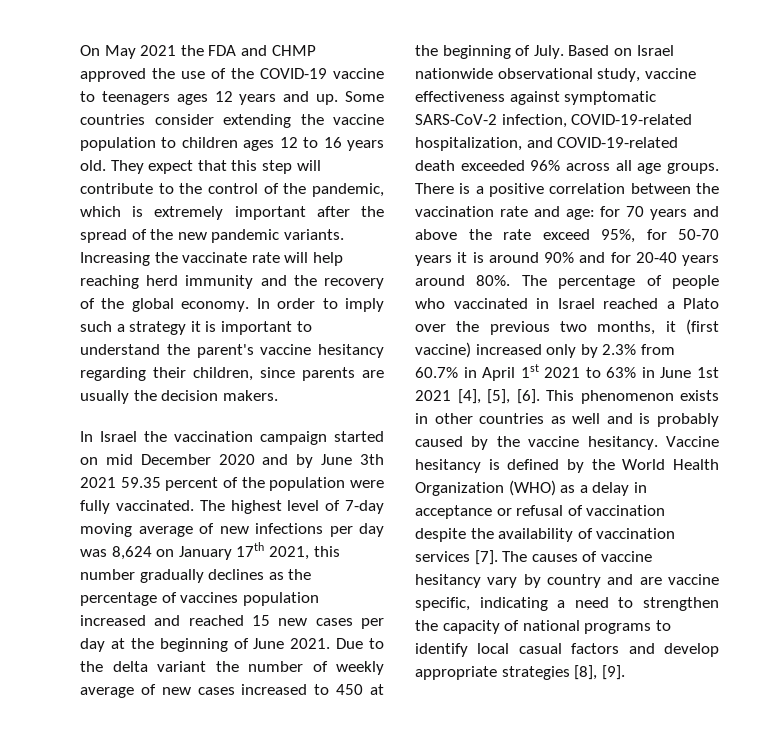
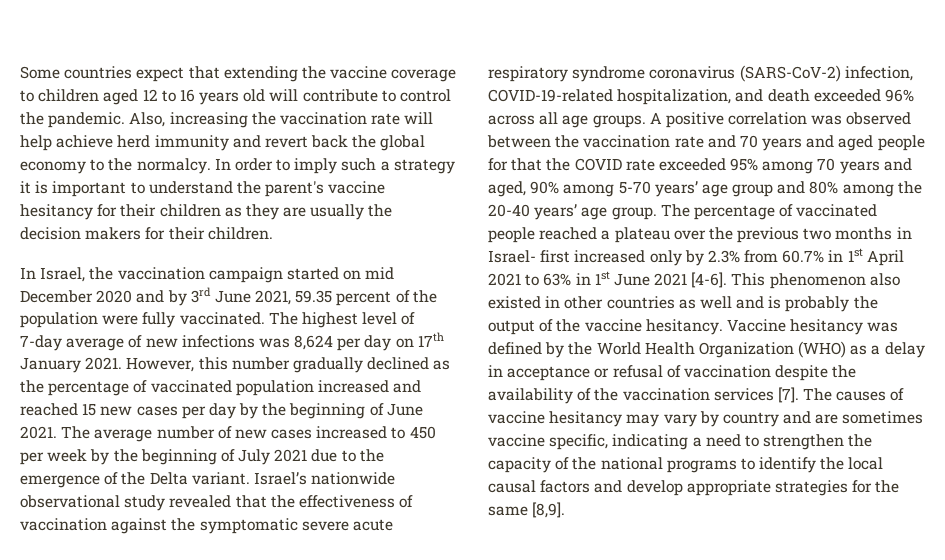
[80,45,316,59] [80,68,384,82] [80,91,384,105] [80,114,214,125] On May 2021 the FDA and CHMP approved the use of the COVID-19 vaccine to teenagers ages 12 years and up. Some countries consider -> [20,66,220,82] Some countries expect that
[80,137,156,151] population -> [391,69,457,82] coverage
[243,140,275,151] ages -> [103,89,139,105] aged
[80,160,321,174] [80,183,384,197] [80,206,384,220] [80,229,344,243] [80,252,248,266] old. They expect that this step will contribute to the control of the pandemic, which is extremely important after the spread of the new pandemic variants. Increasing the vaccinate -> [243,89,452,102] [20,112,367,128] old will contribute to control the pandemic. Also, increasing the vaccination
[80,275,139,289] reaching -> [56,135,114,148] achieve
[293,275,384,289] [80,298,250,312] the recovery of the global economy. -> [264,135,426,151] [20,158,211,174] revert back the global economy to the normalcy.
[80,367,384,381] [80,390,278,404] [80,431,137,442] regarding their children, since parents are usually the decision makers. // In Israel -> [97,204,393,220] [20,227,273,240] [20,267,86,282] for their children as they are usually the decision makers for their children. // In Israel,
[321,454,384,465] [80,477,116,488] June 3th 2021 -> [190,287,292,305] 3rd June 2021,
[80,523,132,537] moving -> (62, 343) none
[329,523,384,537] [80,542,309,560] per day was 8,624 on January 17th 2021, -> [258,332,444,351] [20,357,195,373] was 8,624 per day on 17th January 2021. However,
[208,569,265,580] declines -> [367,357,430,370] declined
[180,592,239,603] vaccines -> [150,380,232,393] vaccinated
[110,638,125,649] at -> [239,403,259,419] by
[336,638,384,649] [80,661,384,675] [80,687,134,698] Due to the delta variant the number of weekly average -> [61,426,215,442] The average number
[370,684,384,695] [415,45,674,59] [415,68,696,82] [415,91,657,105] [415,114,497,125] at the beginning of July. Based on Israel nationwide observational study, vaccine effectiveness against symptomatic SARS-CoV-2 -> [20,449,384,465] [20,472,396,488] [20,495,414,511] [20,518,393,534] [488,65,841,82] per week by the beginning of July 2021 due to the emergence of the Delta variant. Israel’s nationwide observational study revealed that the effectiveness of vaccination against the symptomatic severe acute respiratory syndrome coronavirus (SARS-CoV-2)
[557,137,679,148] COVID-19-related -> (764, 95) none
[415,183,626,197] There is a positive correlation -> [649,112,912,128] A positive correlation was observed
[565,206,719,220] [415,229,719,243] [415,252,719,266] [415,275,719,289] [415,298,595,309] age: for 70 years and above the rate exceed 95%, for 50-70 years it is around 90% and for 20-40 years around 80%. The percentage of people who vaccinated in Israel -> [739,135,925,151] [488,158,912,174] [488,181,922,197] [488,204,878,220] [488,227,535,243] 70 years and aged people for that the COVID rate exceeded 95% among 70 years and aged, 90% among 5-70 years’ age group and 80% among the 20-40 years’ age group. The percentage of vaccinated people
[683,298,719,309] Plato -> [614,227,670,243] plateau
[597,319,719,335] [415,342,471,358] months, it (first vaccine) -> [835,227,912,240] [488,250,571,263] months in Israel- first
[482,364,539,381] April 1st -> [847,248,904,266] 1st April
[660,367,719,378] [415,389,719,404] June 1st 2021 [4], [5], [6]. This phenomenon exists -> [594,271,900,289] [488,296,541,309] 1st June 2021 [4-6]. This phenomenon also existed
[415,436,489,450] caused by -> [853,296,878,309] [488,319,554,335] the output of
[488,459,500,470] is -> [867,322,899,332] was
(593, 533) none -> [594,388,619,401] the
(481, 581) none -> [626,414,660,427] may
(662, 581) none -> [842,411,924,424] sometimes
(520, 625) none -> [572,457,597,470] the
[477,643,562,654] local casual -> [820,457,884,470] [488,480,536,493] the local causal
[574,665,625,680] [8], [9]. -> [852,480,900,493] [488,502,566,518] for the same [8,9].

